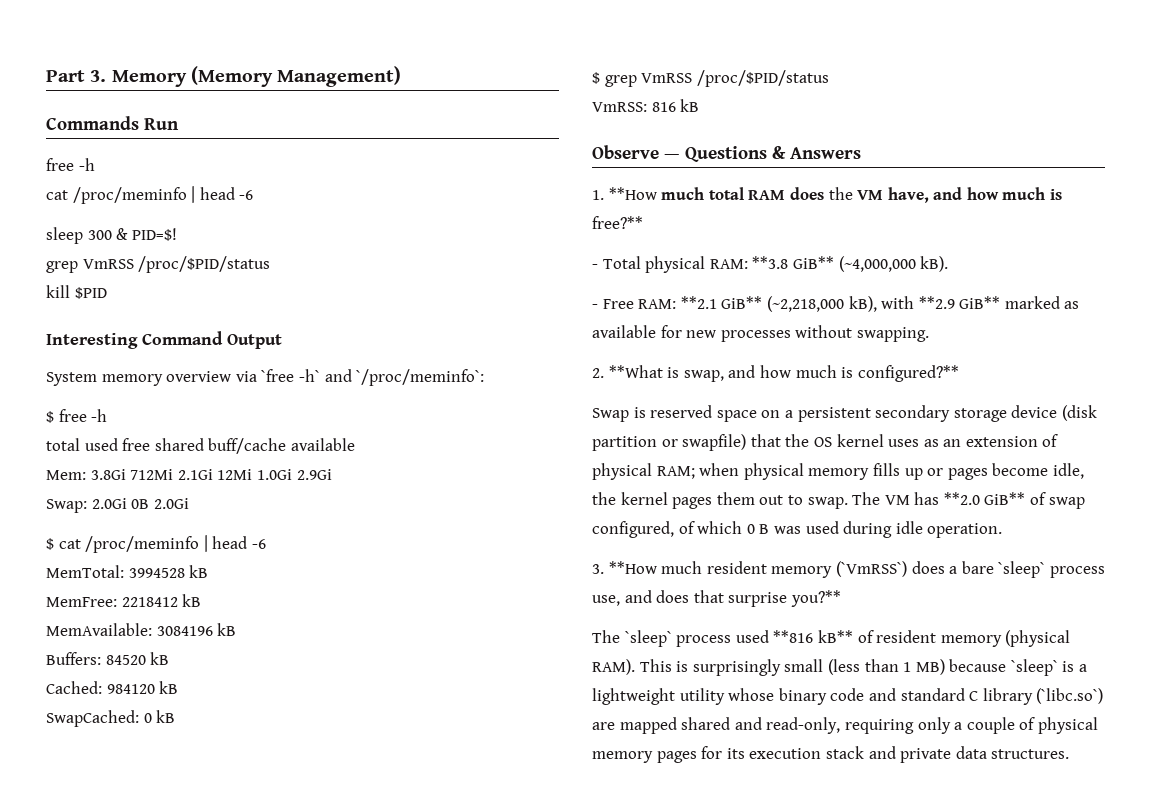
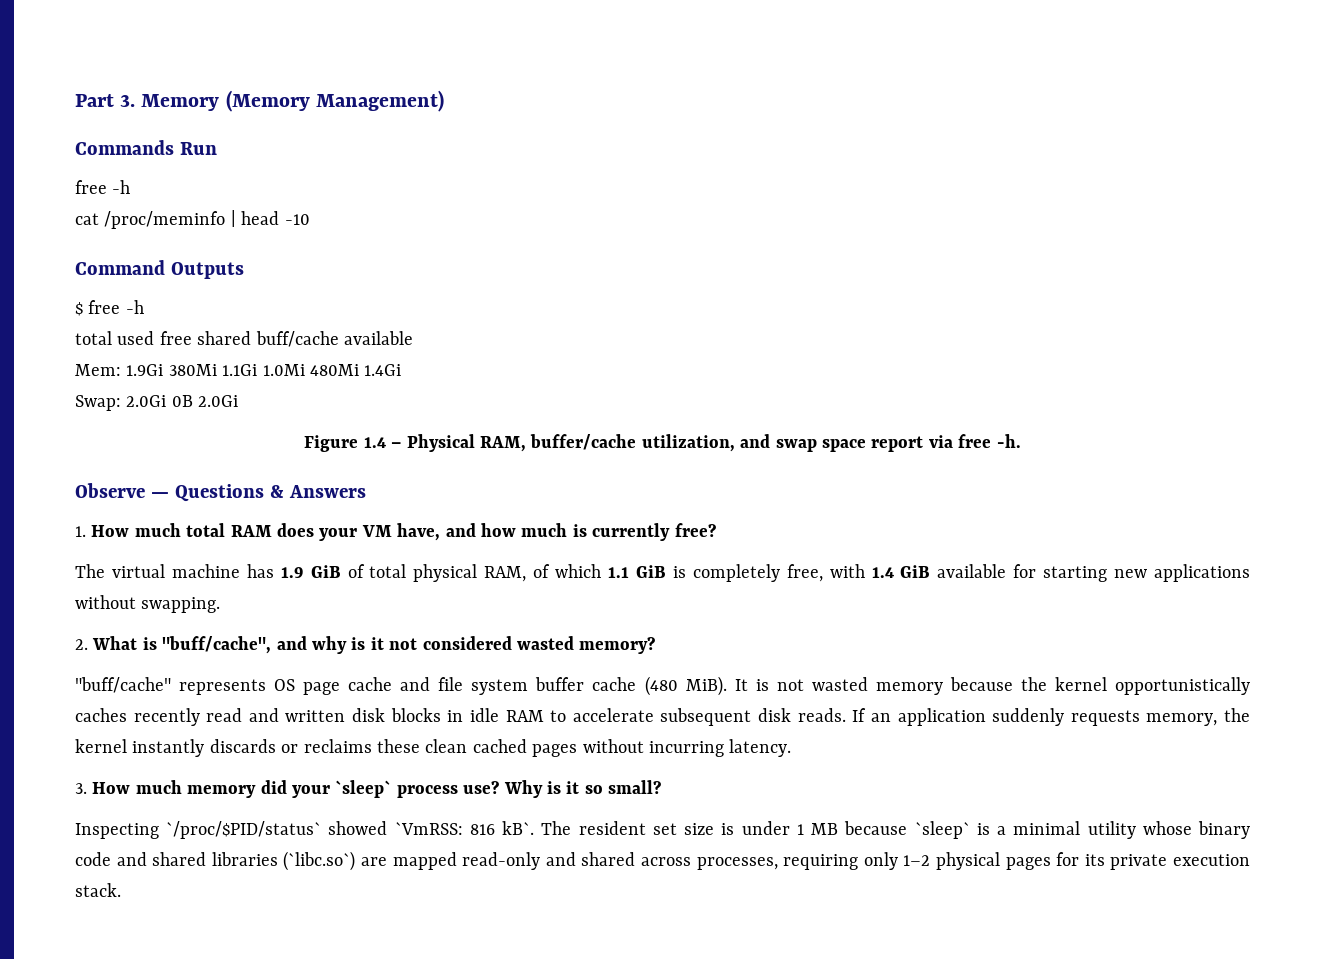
[239,190,254,200] [46,227,177,244] [46,256,271,273] [46,285,107,299] [46,331,282,349] [46,369,485,386] -6 // sleep 300 & PID=$! // grep VmRSS /proc/$PID/status // kill $PID // Interesting Command Output // System memory overview via `free -h` and `/proc/meminfo`: -> [284,214,310,225] [75,260,244,279] -10 // Command Outputs
[90,469,332,480] [46,498,189,513] [46,535,266,553] [46,565,209,578] [46,594,202,607] [46,623,237,636] [46,652,170,665] [46,681,179,694] [46,710,176,727] [592,70,829,87] [592,99,700,112] 3.8Gi 712Mi 2.1Gi 12Mi 1.0Gi 2.9Gi // Swap: 2.0Gi 0B 2.0Gi // $ cat /proc/meminfo | head -6 // MemTotal: 3994528 kB // MemFree: 2218412 kB // MemAvailable: 3084196 kB // Buffers: 84520 kB // Cached: 984120 kB // SwapCached: 0 kB // $ grep VmRSS /proc/$PID/status // VmRSS: 816 kB -> [126,364,402,376] [75,395,239,411] [304,434,1021,452] 1.9Gi 380Mi 1.1Gi 1.0Mi 480Mi 1.4Gi // Swap: 2.0Gi 0B 2.0Gi // Figure 1.4 – Physical RAM, buffer/cache utilization, and swap space report via free -h.
[608,187,657,200] **How -> [91,525,130,537] How
[828,187,853,200] the -> [319,528,358,541] your
[592,216,643,229] [592,256,949,273] [592,296,1080,312] [592,325,929,342] [592,365,959,382] [592,405,1097,422] [592,434,1059,451] [592,463,1084,480] [592,492,1085,509] [592,521,1003,538] [592,561,1105,578] [592,590,841,607] [592,630,1071,647] [592,659,945,676] free?** // - Total physical RAM: **3.8 GiB** (~4,000,000 kB). // - Free RAM: **2.1 GiB** (~2,218,000 kB), with **2.9 GiB** marked as available for new processes without swapping. // 2. **What is swap, and how much is configured?** // Swap is reserved space on a persistent secondary storage device (disk partition or swapfile) that the OS kernel uses as an extension of physical RAM; when physical memory fills up or pages become idle, the kernel pages them out to swap. The VM has **2.0 GiB** of swap configured, of which 0 B was used during idle operation. // 3. **How much resident memory (`VmRSS`) does a bare `sleep` process use, and does that surprise you?** // The `sleep` process used **816 kB** of resident memory (physical RAM). This is surprisingly small (less than 1 MB) -> [592,523,716,541] [75,564,1250,582] [75,595,221,613] [75,636,656,654] [75,676,1250,696] [75,708,1250,726] [75,739,792,757] [75,780,662,798] [75,821,839,839] currently free? // The virtual machine has 1.9 GiB of total physical RAM, of which 1.1 GiB is completely free, with 1.4 GiB available for starting new applications without swapping. // 2. What is "buff/cache", and why is it not considered wasted memory? // "buff/cache" represents OS page cache and file system buffer cache (480 MiB). It is not wasted memory because the kernel opportunistically caches recently read and written disk blocks in idle RAM to accelerate subsequent disk reads. If an application suddenly requests memory, the kernel instantly discards or reclaims these clean cached pages without incurring latency. // 3. How much memory did your `sleep` process use? Why is it so small? // Inspecting `/proc/$PID/status` showed `VmRSS: 816 kB`. The resident set size is under 1 MB
[592,688,675,705] lightweight -> [1013,821,1081,835] minimal
[900,688,1104,705] [592,717,1098,734] [592,746,1070,763] standard C library (`libc.so`) are mapped shared and read-only, requiring only a couple of physical memory pages for its execution stack and private data structures. -> [152,851,1250,871] [75,883,121,897] shared libraries (`libc.so`) are mapped read-only and shared across processes, requiring only 1–2 physical pages for its private execution stack.

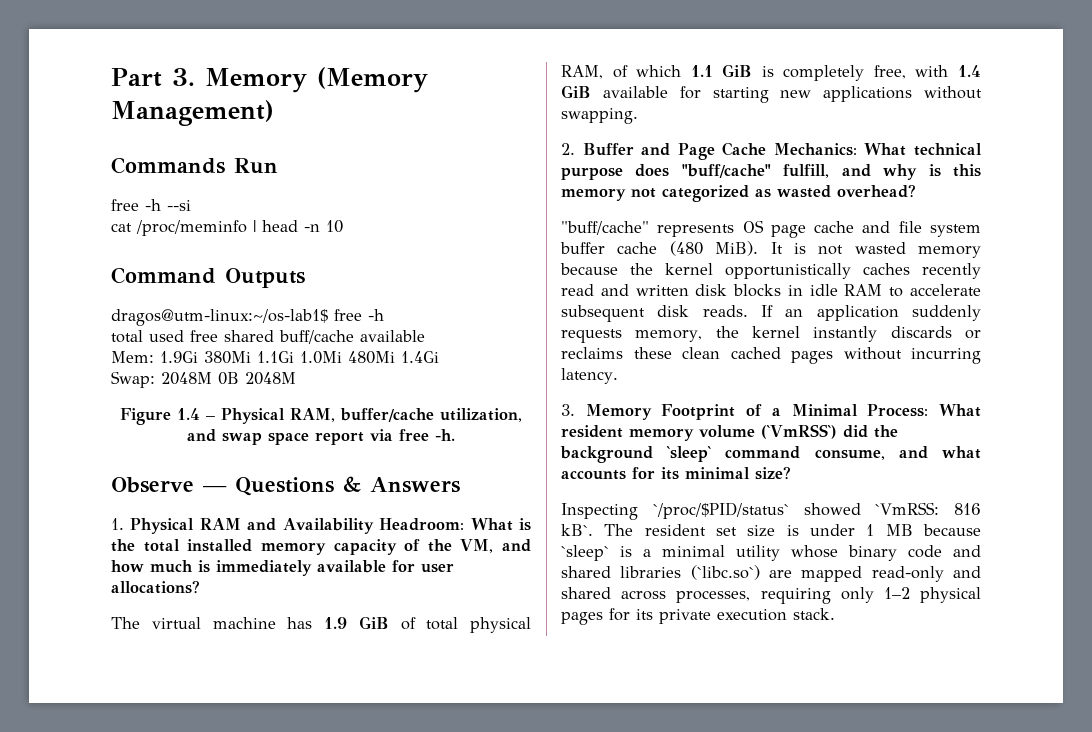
(131, 187) none -> [167,200,191,211] --si
[284,214,310,225] -10 -> [304,220,343,233] -n 10
[75,302,83,316] $ -> [111,309,328,326] dragos@utm-linux:~/os-lab1$
[126,395,239,407] 2.0Gi 0B 2.0Gi -> [161,372,296,385] 2048M 0B 2048M
[91,523,716,541] How much total RAM does your VM have, and how much is currently free? -> [130,518,531,534] [111,539,531,555] [111,560,454,576] [111,580,200,594] Physical RAM and Availability Headroom: What is the total installed memory capacity of the VM, and how much is immediately available for user allocations?
[92,636,656,654] What is "buff/cache", and why is it not considered wasted memory? -> [582,142,982,160] [561,164,981,180] [561,184,916,202] Buffer and Page Cache Mechanics: What technical purpose does "buff/cache" fulfill, and why is this memory not categorized as wasted overhead?
[92,780,662,798] How much memory did your `sleep` process use? Why is it so small? -> [585,404,981,420] [561,424,898,441] [560,446,981,463] [561,466,791,480] Memory Footprint of a Minimal Process: What resident memory volume (`VmRSS`) did the background `sleep` command consume, and what accounts for its minimal size?

